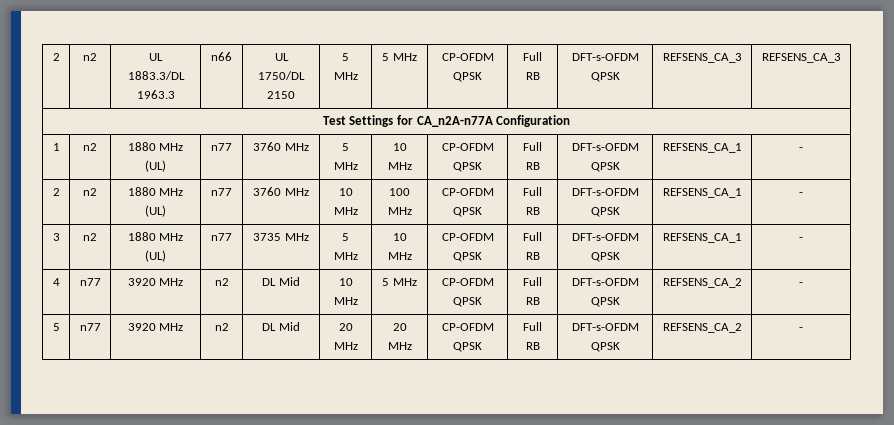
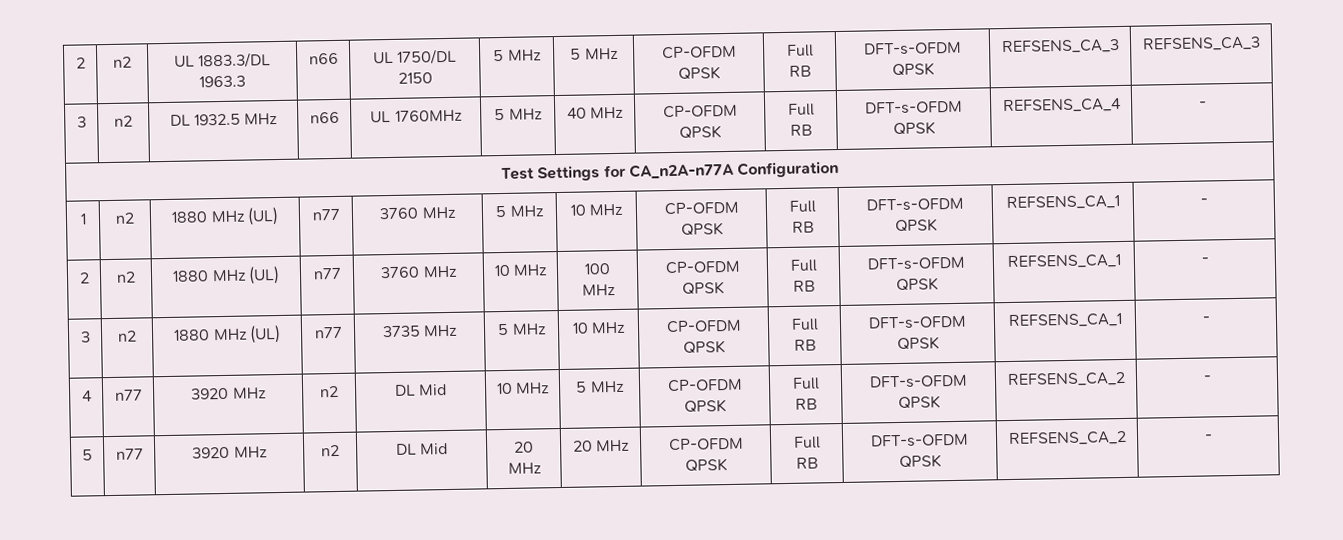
(841, 58) none -> [76,116,87,128] [114,115,133,127] [169,112,279,126] [309,111,340,124] [370,109,463,123] [494,108,543,121] [566,106,625,119] [662,104,738,119] [678,125,722,139] [787,103,815,116] [789,124,813,136] [865,100,963,115] [892,121,936,136] [1002,97,1121,114] [1198,101,1207,108] // 3 | n2 | DL 1932.5 MHz | n66 | UL 1760MHz | 5 MHz | 40 MHz | CP-OFDM QPSK | Full RB | DFT-s-OFDM QPSK | REFSENS_CA_4 | -

